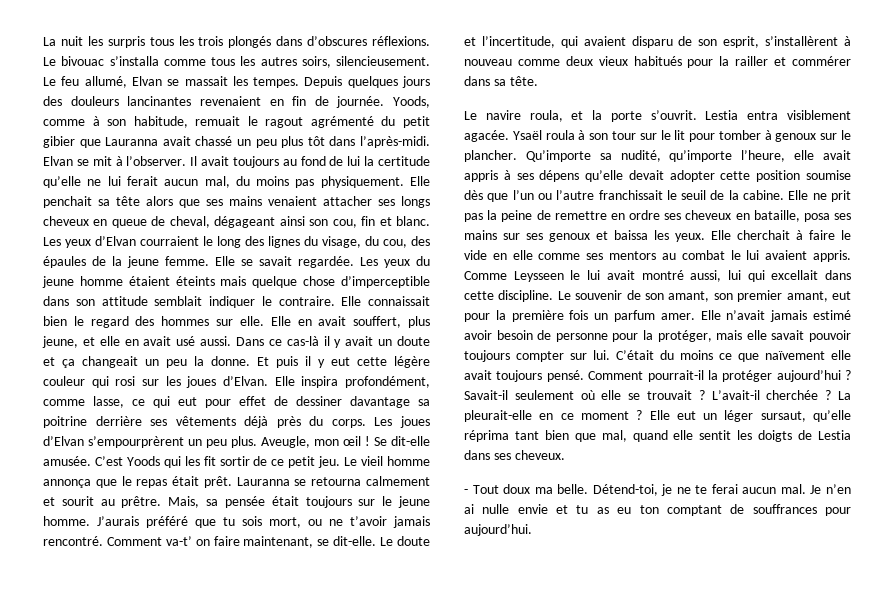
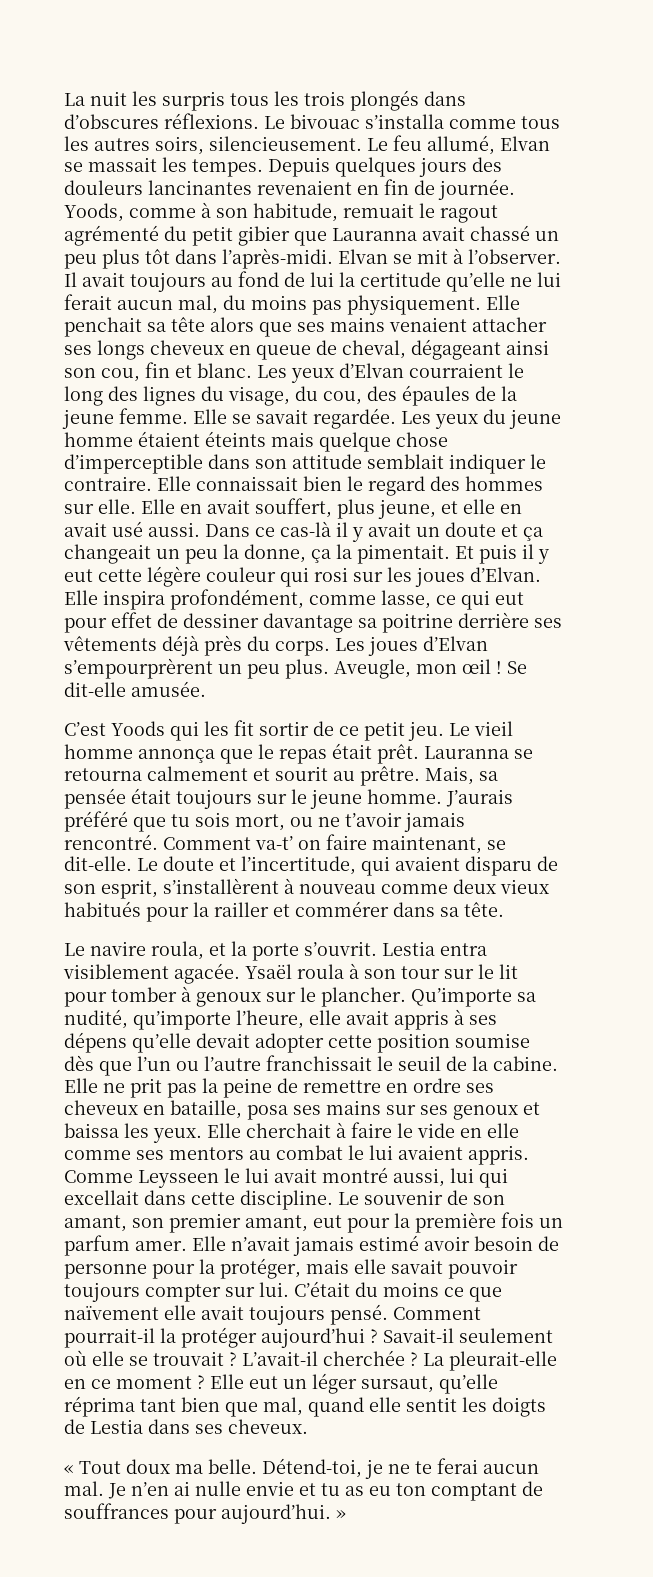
[211,356,250,366] donne. -> [244,544,450,564] donne, ça la pimentait.
(91, 461) none -> (206, 689) //
[464,489,468,494] - -> [64,1465,74,1474] «
(532, 530) none -> [336,1510,346,1519] »

